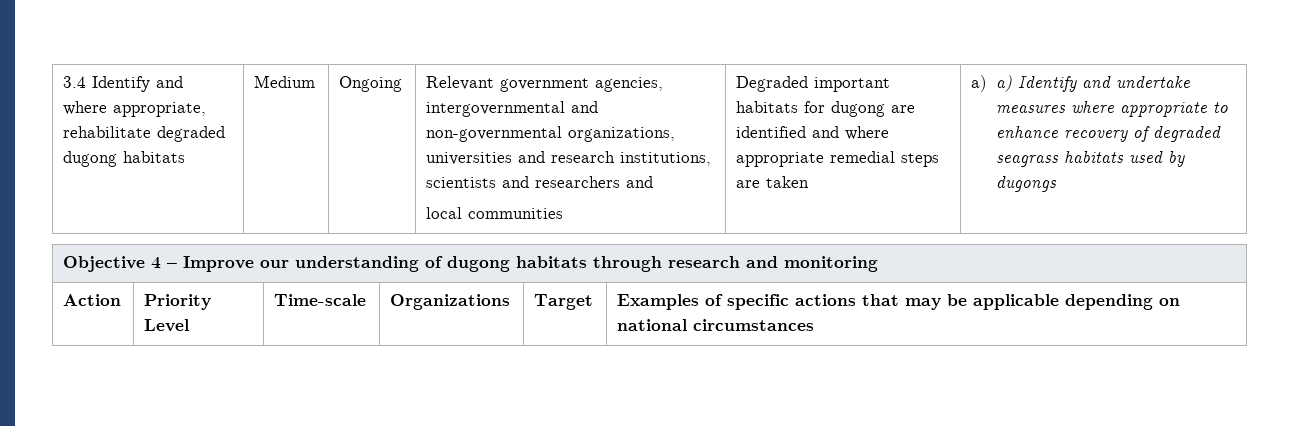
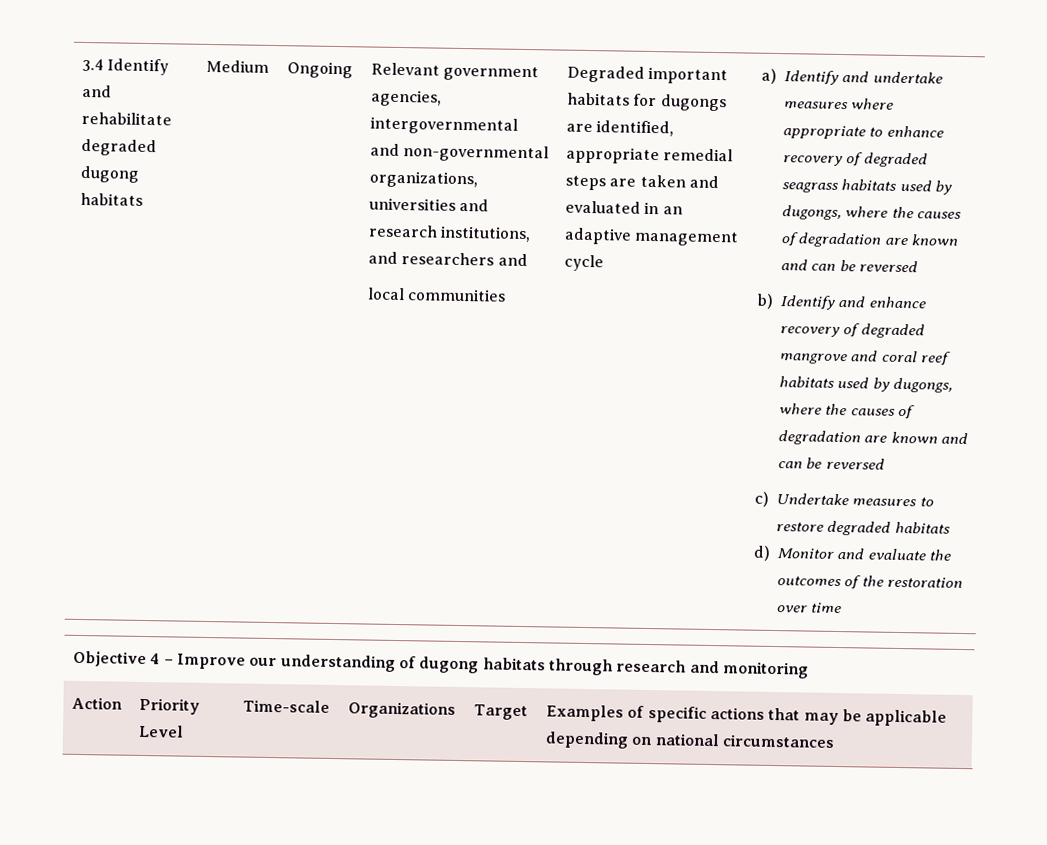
[63,101,207,117] where appropriate, -> (112, 91) none
[426,177,497,188] scientists -> (532, 234) none
[831,101,916,117] [736,126,890,140] dugong are identified and where -> [659,94,727,112] [565,120,675,137] dugongs are identified,
[971,75,1012,92] | a) a) -> [688,175,719,189] [564,200,683,215] [563,227,740,247] [563,254,604,272] [760,68,777,84] and evaluated in an adaptive management cycle | a)
[995,176,1057,192] dugongs -> [781,205,962,221] [780,232,959,248] [780,259,918,273] [756,293,927,310] [779,323,925,339] [778,350,951,366] [778,376,953,393] [778,403,915,420] [777,430,968,446] [777,457,885,470] [753,491,934,507] [775,520,951,536] [752,545,952,561] [776,575,963,590] [776,602,843,614] dugongs, where the causes of degradation are known and can be reversed // b) Identify and enhance recovery of degraded mangrove and coral reef habitats used by dugongs, where the causes of degradation are known and can be reversed // c) Undertake measures to restore degraded habitats // d) Monitor and evaluate the outcomes of the restoration over time

